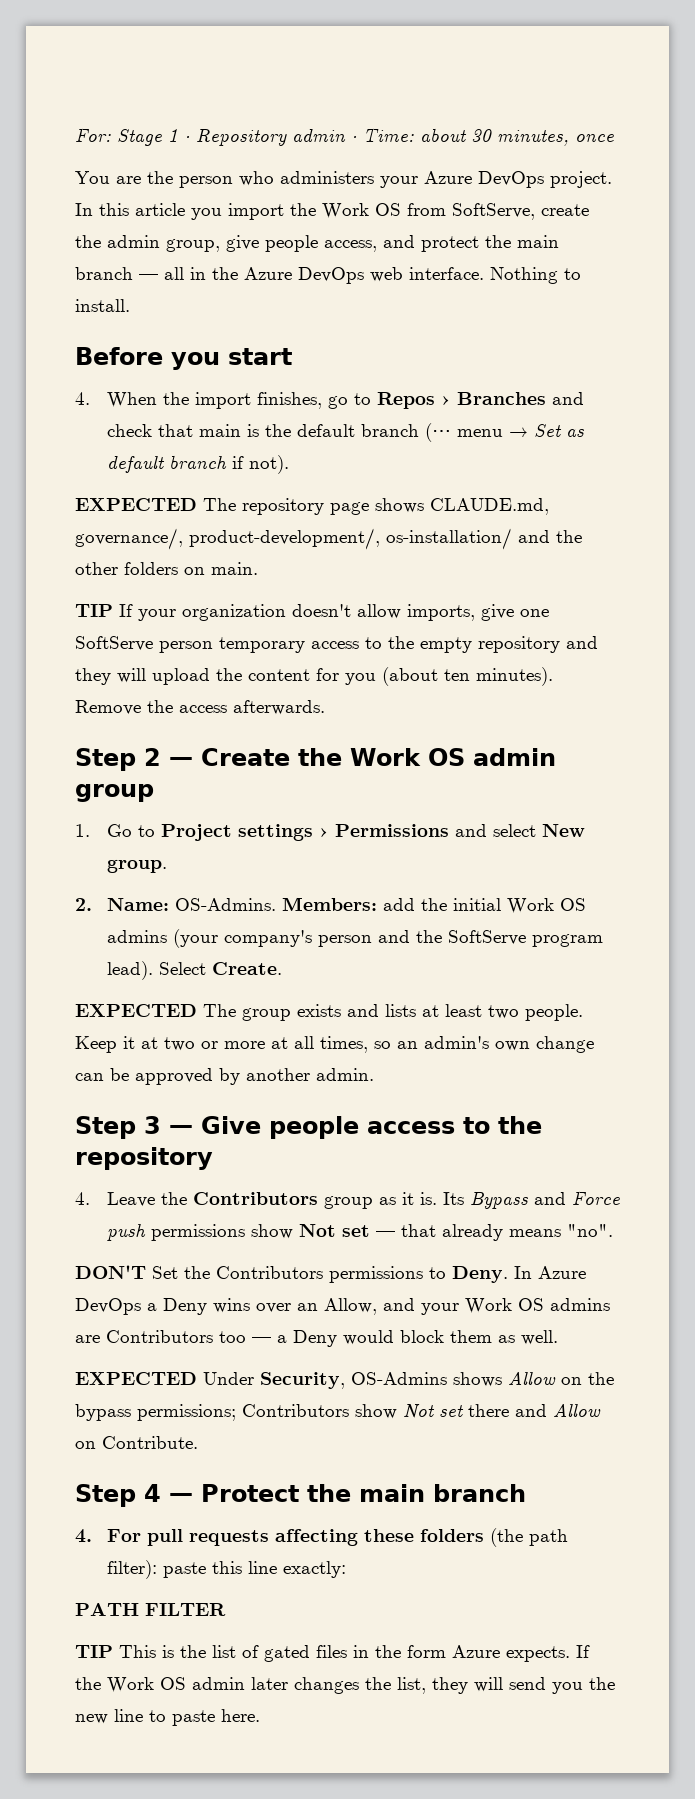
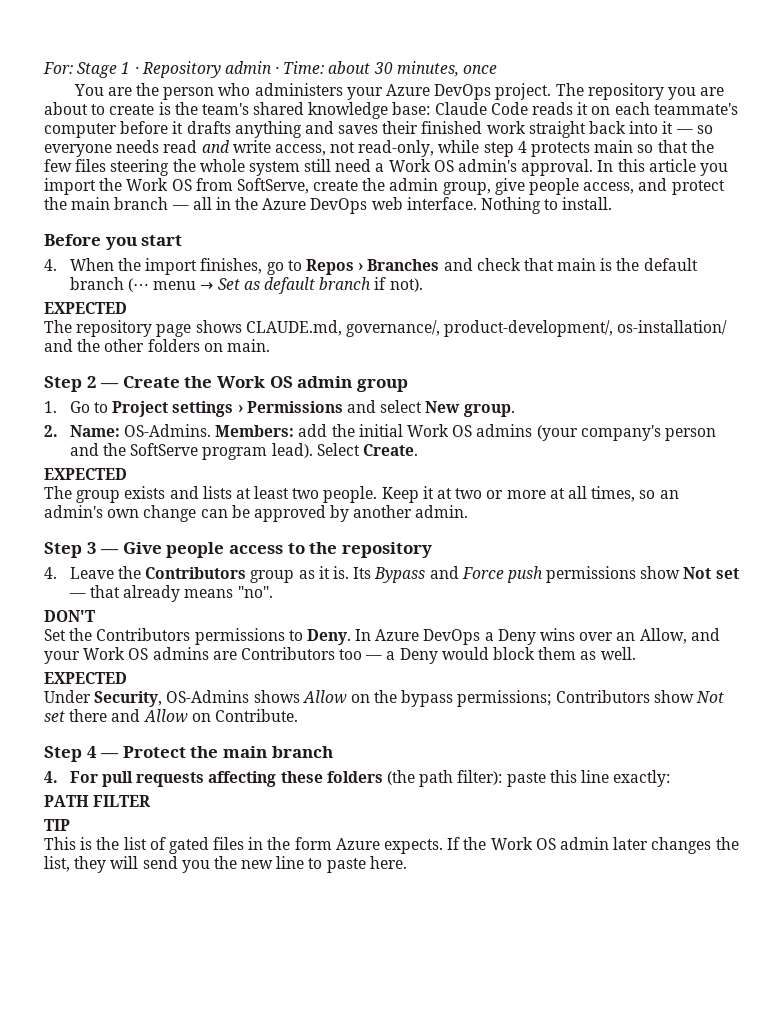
(612, 179) none -> [555,83,725,100] [44,102,738,119] [44,121,713,138] [44,140,714,157] [44,159,594,176] The repository you are about to create is the team's shared knowledge base: Claude Code reads it on each teammate's computer before it drafts anything and saves their finished work straight back into it — so everyone needs read and write access, not read-only, while step 4 protects main so that the few files steering the whole system still need a Work OS admin's approval.
(197, 504) none -> (127, 308) //
[75,604,549,621] [75,636,598,653] [75,667,553,686] [75,700,325,715] // TIP If your organization doesn't allow imports, give one SoftServe person temporary access to the empty repository and they will upload the content for you (about ten minutes). Remove the access afterwards. -> (270, 345) none
(197, 1010) none -> (127, 474) //
(146, 1272) none -> (95, 616) //
(197, 1378) none -> (127, 678) //
(113, 1651) none -> (70, 825) //

